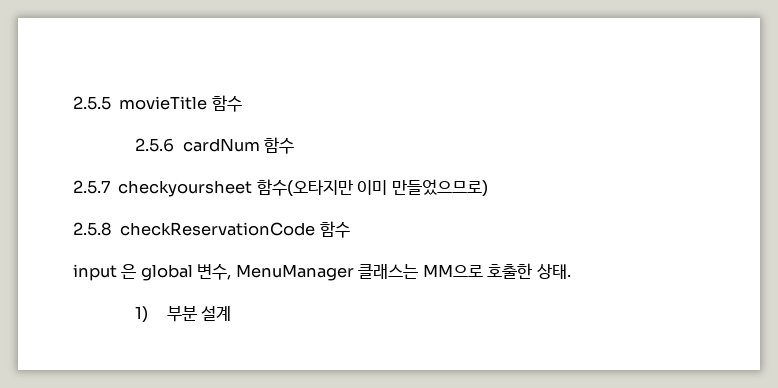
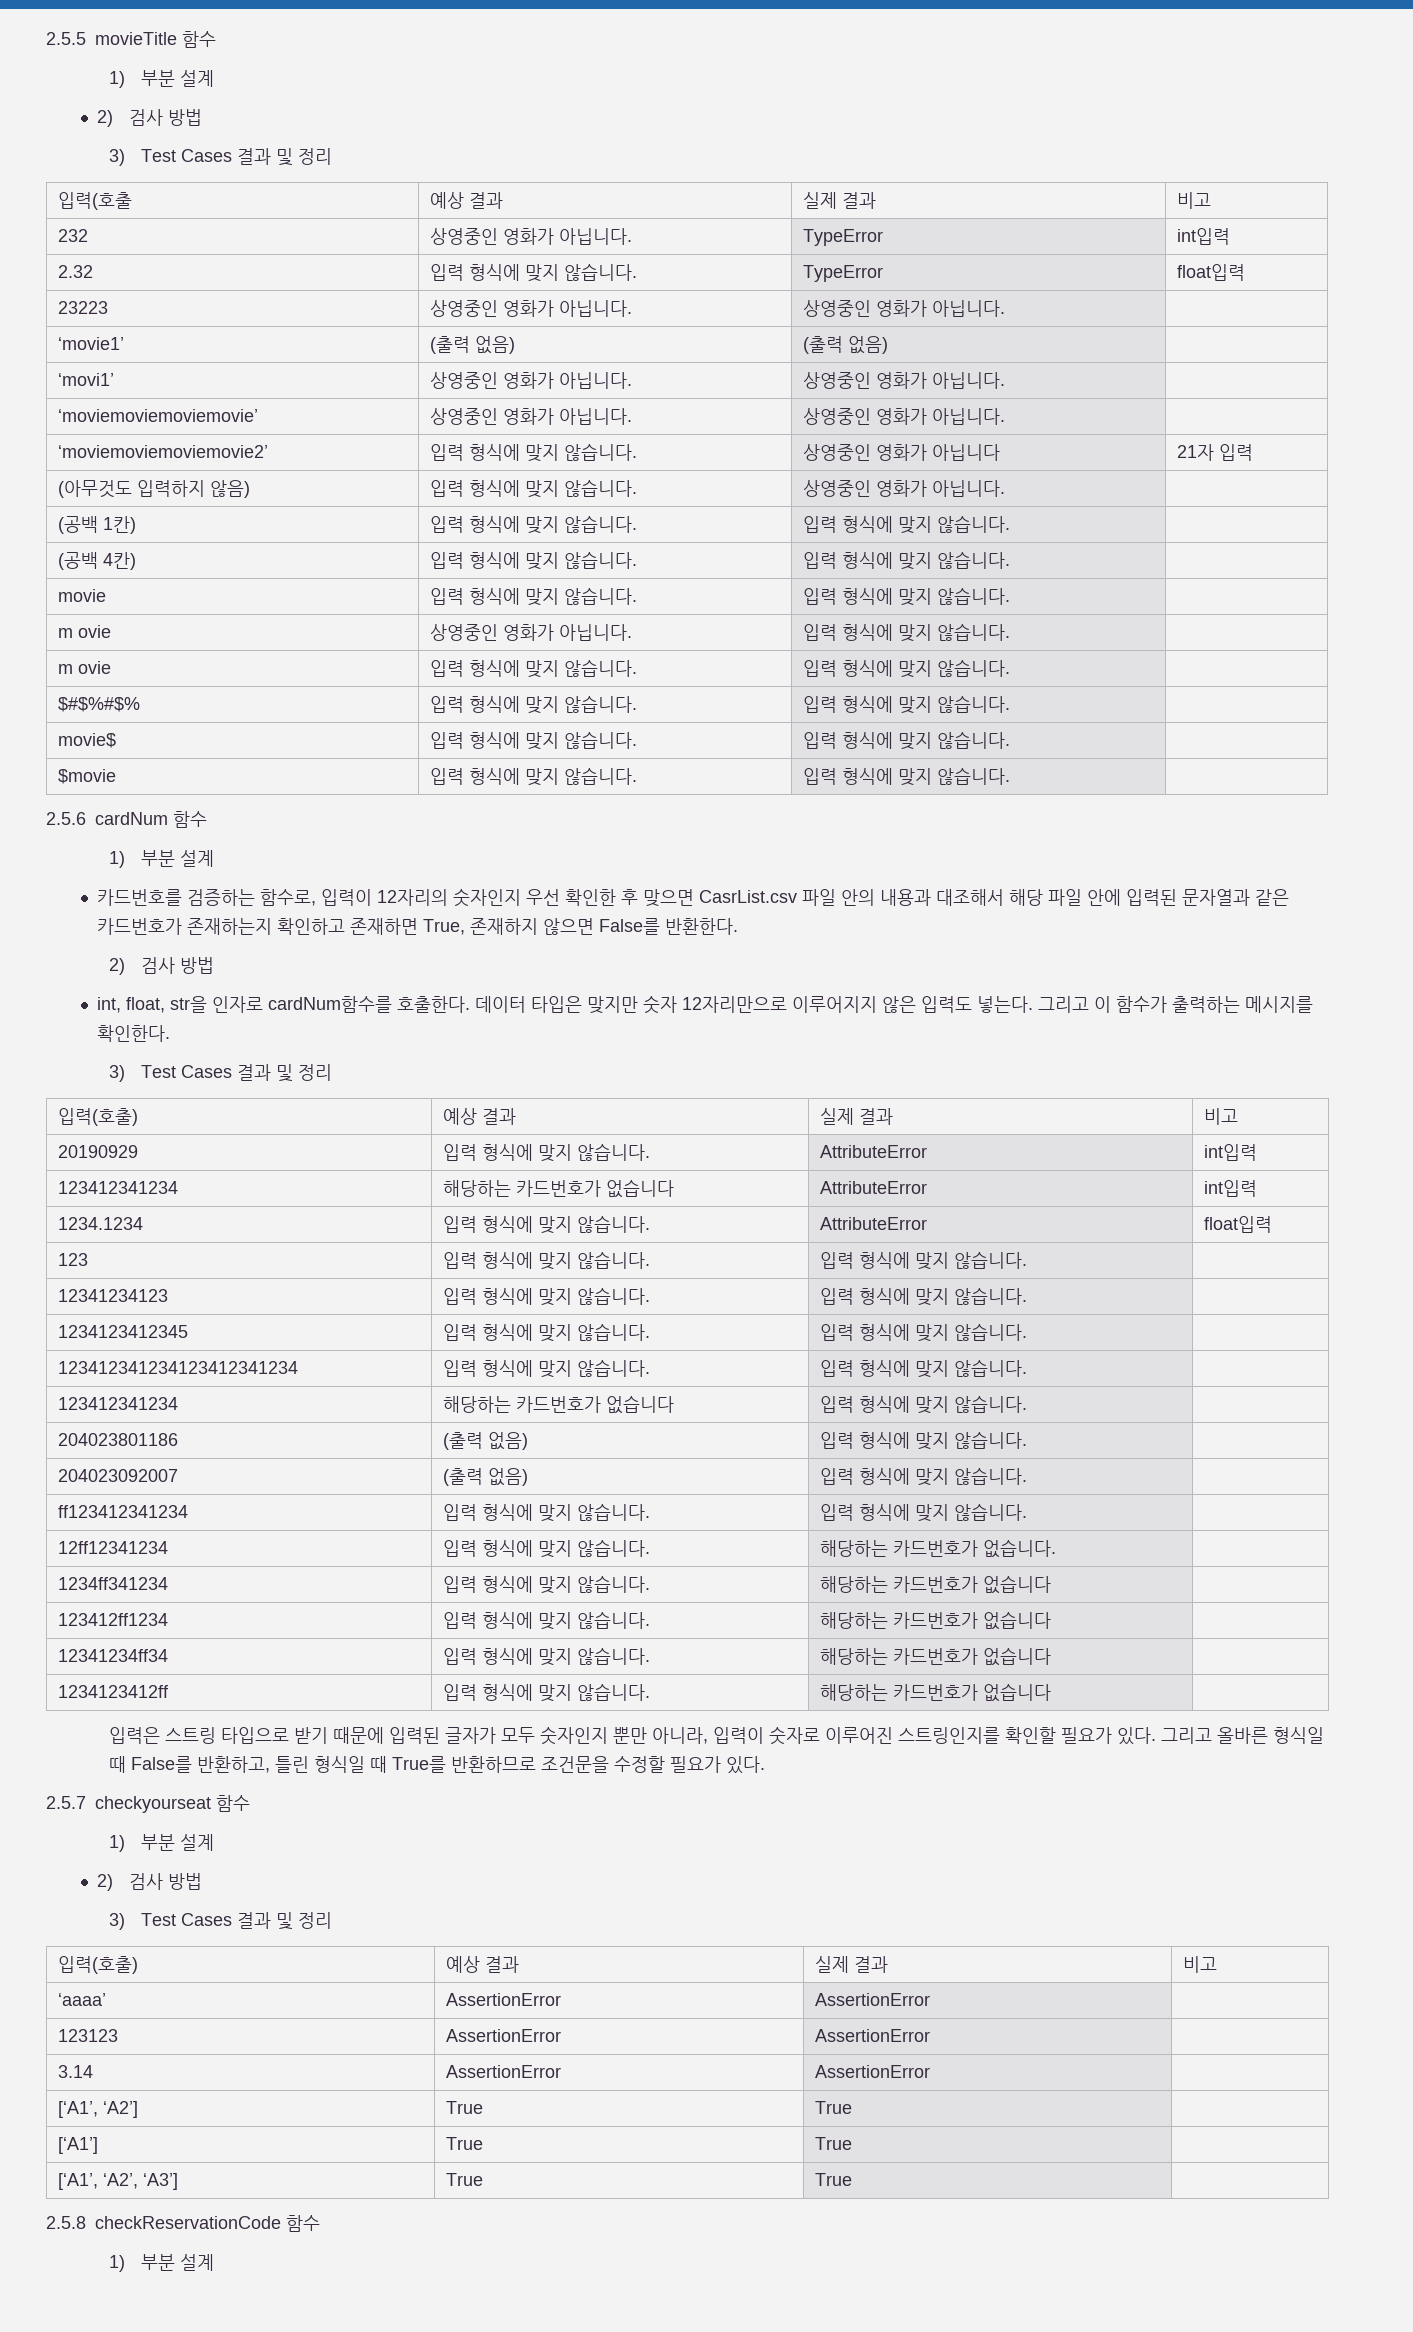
[135,137,295,154] [73,179,488,197] [73,221,350,238] [73,263,571,281] 2.5.6 cardNum 함수 // 2.5.7 checkyoursheet 함수(오타지만 이미 만들었으므로) // 2.5.8 checkReservationCode 함수 // input 은 global 변수, MenuManager 클래스는 MM으로 호출한 상태. -> [109,70,214,88] [97,109,202,127] [109,148,332,166] [58,192,133,210] [430,192,504,209] [803,192,877,209] [1177,192,1212,209] [58,229,89,242] [430,228,633,245] [803,229,884,246] [1177,228,1231,245] [58,265,94,278] [430,263,638,282] [803,265,884,282] [1177,264,1246,281] [58,301,109,314] [430,300,633,317] [803,300,1006,317] [58,337,125,350] [430,336,516,354] [803,336,889,354] [58,373,115,386] [430,372,633,389] [803,372,1006,389] [58,409,259,422] [430,408,633,425] [803,408,1006,425] [58,445,269,458] [430,443,638,462] [803,444,1001,461] [1177,444,1254,461] [58,480,251,498] [430,479,638,498] [803,480,1006,497] [58,516,137,534] [430,515,638,534] [803,515,1011,534] [58,552,137,570] [430,551,638,570] [803,551,1011,570] [58,589,107,602] [430,587,638,606] [803,587,1011,606] [58,625,112,638] [430,624,633,641] [803,623,1011,642] [58,661,112,674] [430,659,638,678] [803,659,1011,678] [58,697,141,712] [430,695,638,714] [803,695,1011,714] [58,733,117,748] [430,731,638,750] [803,731,1011,750] [58,769,117,784] [430,767,638,786] [803,767,1011,786] [46,811,207,828] [109,850,214,868] [97,888,1290,907] [97,918,739,935] [109,957,214,975] [97,995,1314,1014] [97,1025,171,1042] [109,1064,332,1082] [58,1108,139,1126] [443,1108,517,1125] [820,1108,894,1125] [1204,1108,1239,1125] [58,1145,139,1158] [443,1143,651,1162] [820,1145,928,1158] [1204,1144,1258,1161] [58,1181,179,1194] [443,1179,675,1198] [820,1181,928,1194] [1204,1180,1258,1197] [58,1217,144,1230] [443,1215,651,1234] [820,1217,928,1230] [1204,1216,1273,1233] [58,1253,89,1266] [443,1251,651,1270] [820,1251,1028,1270] [58,1289,169,1302] [443,1287,651,1306] [820,1287,1028,1306] [58,1325,189,1338] [443,1323,651,1342] [820,1323,1028,1342] [58,1361,299,1374] [443,1359,651,1378] [820,1359,1028,1378] [58,1397,179,1410] [443,1395,675,1414] [820,1395,1028,1414] [58,1433,179,1446] [443,1432,529,1450] [820,1431,1028,1450] [58,1469,179,1482] [443,1468,529,1486] [820,1467,1028,1486] [58,1505,189,1518] [443,1503,651,1522] [820,1503,1028,1522] [58,1541,169,1554] [443,1539,651,1558] [820,1539,1057,1558] [58,1577,169,1590] [443,1575,651,1594] [820,1575,1052,1594] [58,1613,169,1626] [443,1611,651,1630] [820,1611,1052,1630] [58,1649,169,1662] [443,1647,651,1666] [820,1647,1052,1666] [58,1685,170,1698] [443,1683,651,1702] [820,1683,1052,1702] [109,1726,1325,1745] [109,1756,766,1774] [46,1795,250,1813] [109,1834,214,1852] [97,1873,202,1891] [109,1912,332,1930] [58,1956,139,1974] [446,1956,520,1973] [815,1956,889,1973] [1183,1956,1218,1973] [58,1993,107,2006] [446,1993,562,2006] [815,1993,931,2006] [58,2029,119,2042] [446,2029,562,2042] [815,2029,931,2042] [58,2065,94,2078] [446,2065,562,2078] [815,2065,931,2078] [58,2101,139,2118] [446,2101,484,2114] [815,2101,853,2114] [58,2137,99,2154] [446,2137,484,2150] [815,2137,853,2150] [58,2173,179,2190] [446,2173,484,2186] [815,2173,853,2186] [46,2215,320,2232] 1) 부분 설계 // 2) 검사 방법 // 3) Test Cases 결과 및 정리 // 입력(호출 | 예상 결과 | 실제 결과 | 비고 // 232 | 상영중인 영화가 아닙니다. | TypeError | int입력 // 2.32 | 입력 형식에 맞지 않습니다. | TypeError | float입력 // 23223 | 상영중인 영화가 아닙니다. | 상영중인 영화가 아닙니다. | // ‘movie1’ | (출력 없음) | (출력 없음) | // ‘movi1’ | 상영중인 영화가 아닙니다. | 상영중인 영화가 아닙니다. | // ‘moviemoviemoviemovie’ | 상영중인 영화가 아닙니다. | 상영중인 영화가 아닙니다. | // ‘moviemoviemoviemovie2’ | 입력 형식에 맞지 않습니다. | 상영중인 영화가 아닙니다 | 21자 입력 // (아무것도 입력하지 않음) | 입력 형식에 맞지 않습니다. | 상영중인 영화가 아닙니다. | // (공백 1칸) | 입력 형식에 맞지 않습니다. | 입력 형식에 맞지 않습니다. | // (공백 4칸) | 입력 형식에 맞지 않습니다. | 입력 형식에 맞지 않습니다. | // movie | 입력 형식에 맞지 않습니다. | 입력 형식에 맞지 않습니다. | // m ovie | 상영중인 영화가 아닙니다. | 입력 형식에 맞지 않습니다. | // m ovie | 입력 형식에 맞지 않습니다. | 입력 형식에 맞지 않습니다. | // $#$%#$% | 입력 형식에 맞지 않습니다. | 입력 형식에 맞지 않습니다. | // movie$ | 입력 형식에 맞지 않습니다. | 입력 형식에 맞지 않습니다. | // $movie | 입력 형식에 맞지 않습니다. | 입력 형식에 맞지 않습니다. | // 2.5.6 cardNum 함수 // 1) 부분 설계 // 카드번호를 검증하는 함수로, 입력이 12자리의 숫자인지 우선 확인한 후 맞으면 CasrList.csv 파일 안의 내용과 대조해서 해당 파일 안에 입력된 문자열과 같은 카드번호가 존재하는지 확인하고 존재하면 True, 존재하지 않으면 False를 반환한다. // 2) 검사 방법 // int, float, str을 인자로 cardNum함수를 호출한다. 데이터 타입은 맞지만 숫자 12자리만으로 이루어지지 않은 입력도 넣는다. 그리고 이 함수가 출력하는 메시지를 확인한다. // 3) Test Cases 결과 및 정리 // 입력(호출) | 예상 결과 | 실제 결과 | 비고 // 20190929 | 입력 형식에 맞지 않습니다. | AttributeError | int입력 // 123412341234 | 해당하는 카드번호가 없습니다 | AttributeError | int입력 // 1234.1234 | 입력 형식에 맞지 않습니다. | AttributeError | float입력 // 123 | 입력 형식에 맞지 않습니다. | 입력 형식에 맞지 않습니다. | // 12341234123 | 입력 형식에 맞지 않습니다. | 입력 형식에 맞지 않습니다. | // 1234123412345 | 입력 형식에 맞지 않습니다. | 입력 형식에 맞지 않습니다. | // 123412341234123412341234 | 입력 형식에 맞지 않습니다. | 입력 형식에 맞지 않습니다. | // 123412341234 | 해당하는 카드번호가 없습니다 | 입력 형식에 맞지 않습니다. | // 204023801186 | (출력 없음) | 입력 형식에 맞지 않습니다. | // 204023092007 | (출력 없음) | 입력 형식에 맞지 않습니다. | // ff123412341234 | 입력 형식에 맞지 않습니다. | 입력 형식에 맞지 않습니다. | // 12ff12341234 | 입력 형식에 맞지 않습니다. | 해당하는 카드번호가 없습니다. | // 1234ff341234 | 입력 형식에 맞지 않습니다. | 해당하는 카드번호가 없습니다 | // 123412ff1234 | 입력 형식에 맞지 않습니다. | 해당하는 카드번호가 없습니다 | // 12341234ff34 | 입력 형식에 맞지 않습니다. | 해당하는 카드번호가 없습니다 | // 1234123412ff | 입력 형식에 맞지 않습니다. | 해당하는 카드번호가 없습니다 | // 입력은 스트링 타입으로 받기 때문에 입력된 글자가 모두 숫자인지 뿐만 아니라, 입력이 숫자로 이루어진 스트링인지를 확인할 필요가 있다. 그리고 올바른 형식일 때 False를 반환하고, 틀린 형식일 때 True를 반환하므로 조건문을 수정할 필요가 있다. // 2.5.7 checkyourseat 함수 // 1) 부분 설계 // 2) 검사 방법 // 3) Test Cases 결과 및 정리 // 입력(호출) | 예상 결과 | 실제 결과 | 비고 // ‘aaaa’ | AssertionError | AssertionError | // 123123 | AssertionError | AssertionError | // 3.14 | AssertionError | AssertionError | // [‘A1’, ‘A2’] | True | True | // [‘A1’] | True | True | // [‘A1’, ‘A2’, ‘A3’] | True | True | // 2.5.8 checkReservationCode 함수

